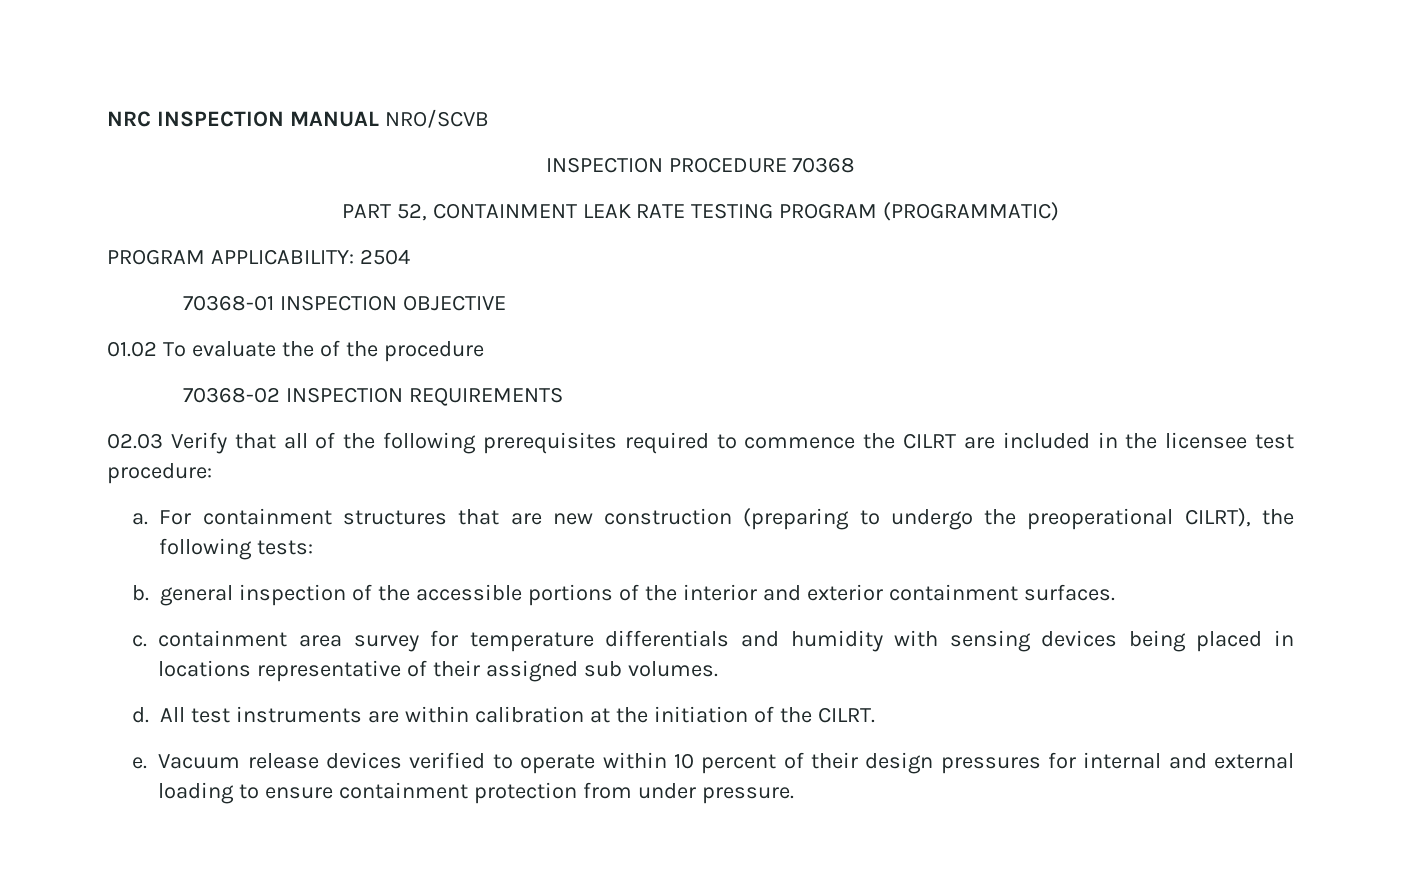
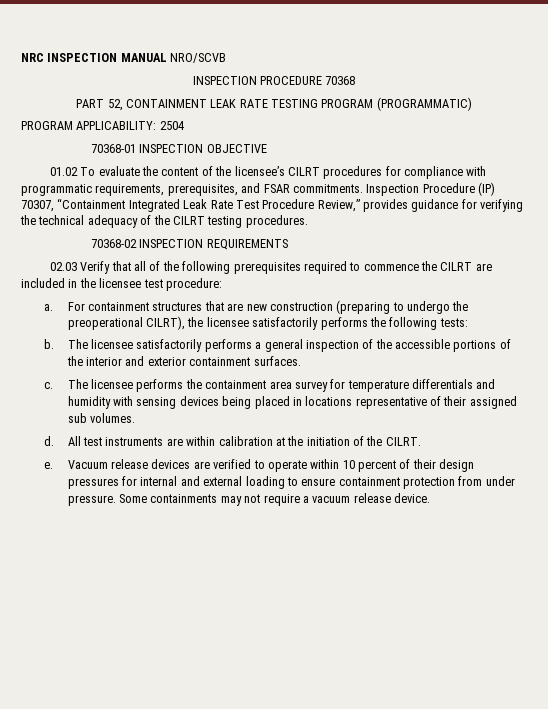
[319,340,484,362] of the procedure -> [161,166,487,179] [21,182,495,196] [21,198,524,212] [20,215,308,228] content of the licensee’s CILRT procedures for compliance with programmatic requirements, prerequisites, and FSAR commitments. Inspection Procedure (IP) 70307, “Containment Integrated Leak Rate Test Procedure Review,” provides guidance for verifying the technical adequacy of the CILRT testing procedures.
(1294, 517) none -> [206,317,386,330] licensee satisfactorily performs the
(150, 593) none -> [67,339,262,352] The licensee satisfactorily performs a
(148, 641) none -> [67,379,202,392] The licensee performs the
(403, 760) none -> [193,461,210,469] are
(795, 795) none -> [119,493,431,506] Some containments may not require a vacuum release device.

